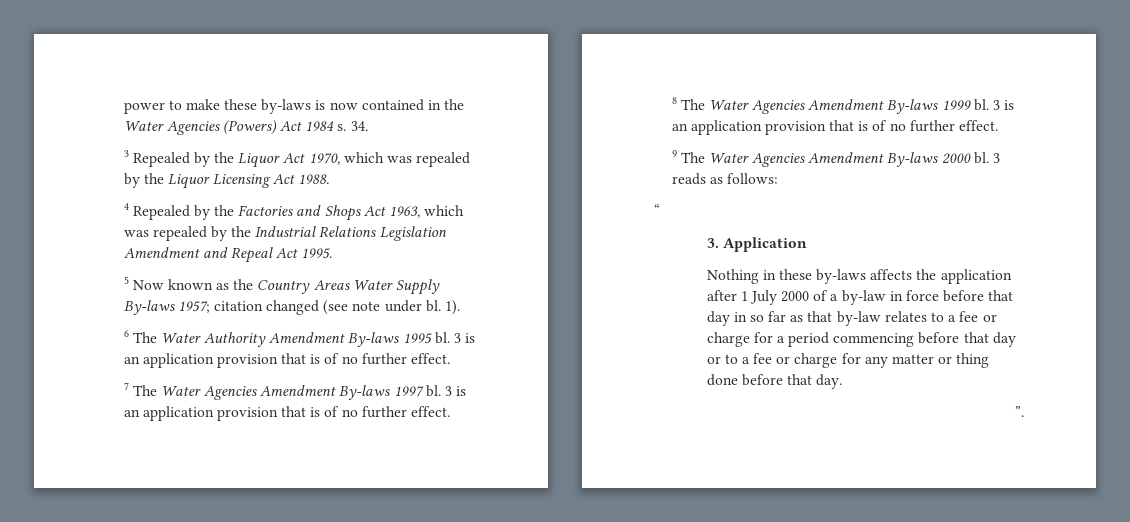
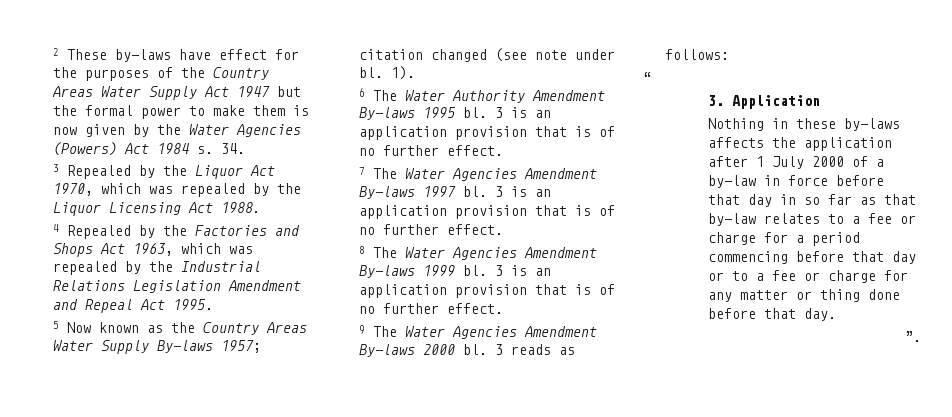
[123,99,441,114] power to make these by-laws is now contained in -> [52,48,299,62] [52,67,269,81] [51,86,301,100] [52,105,309,119] [52,124,149,137] 2 These by-laws have effect for the purposes of the Country Areas Water Supply Act 1947 but the formal power to make them is now given by

